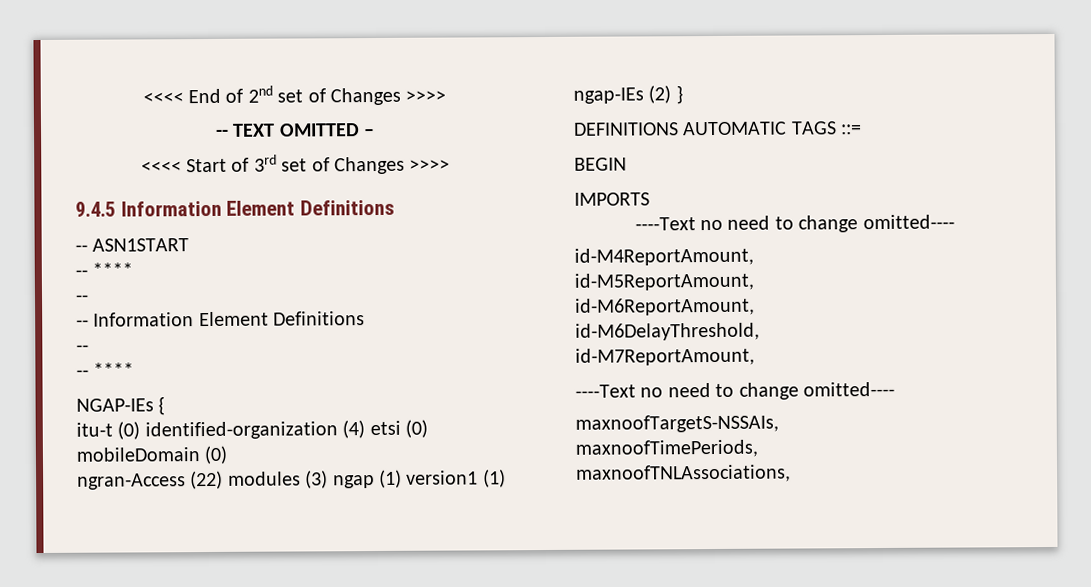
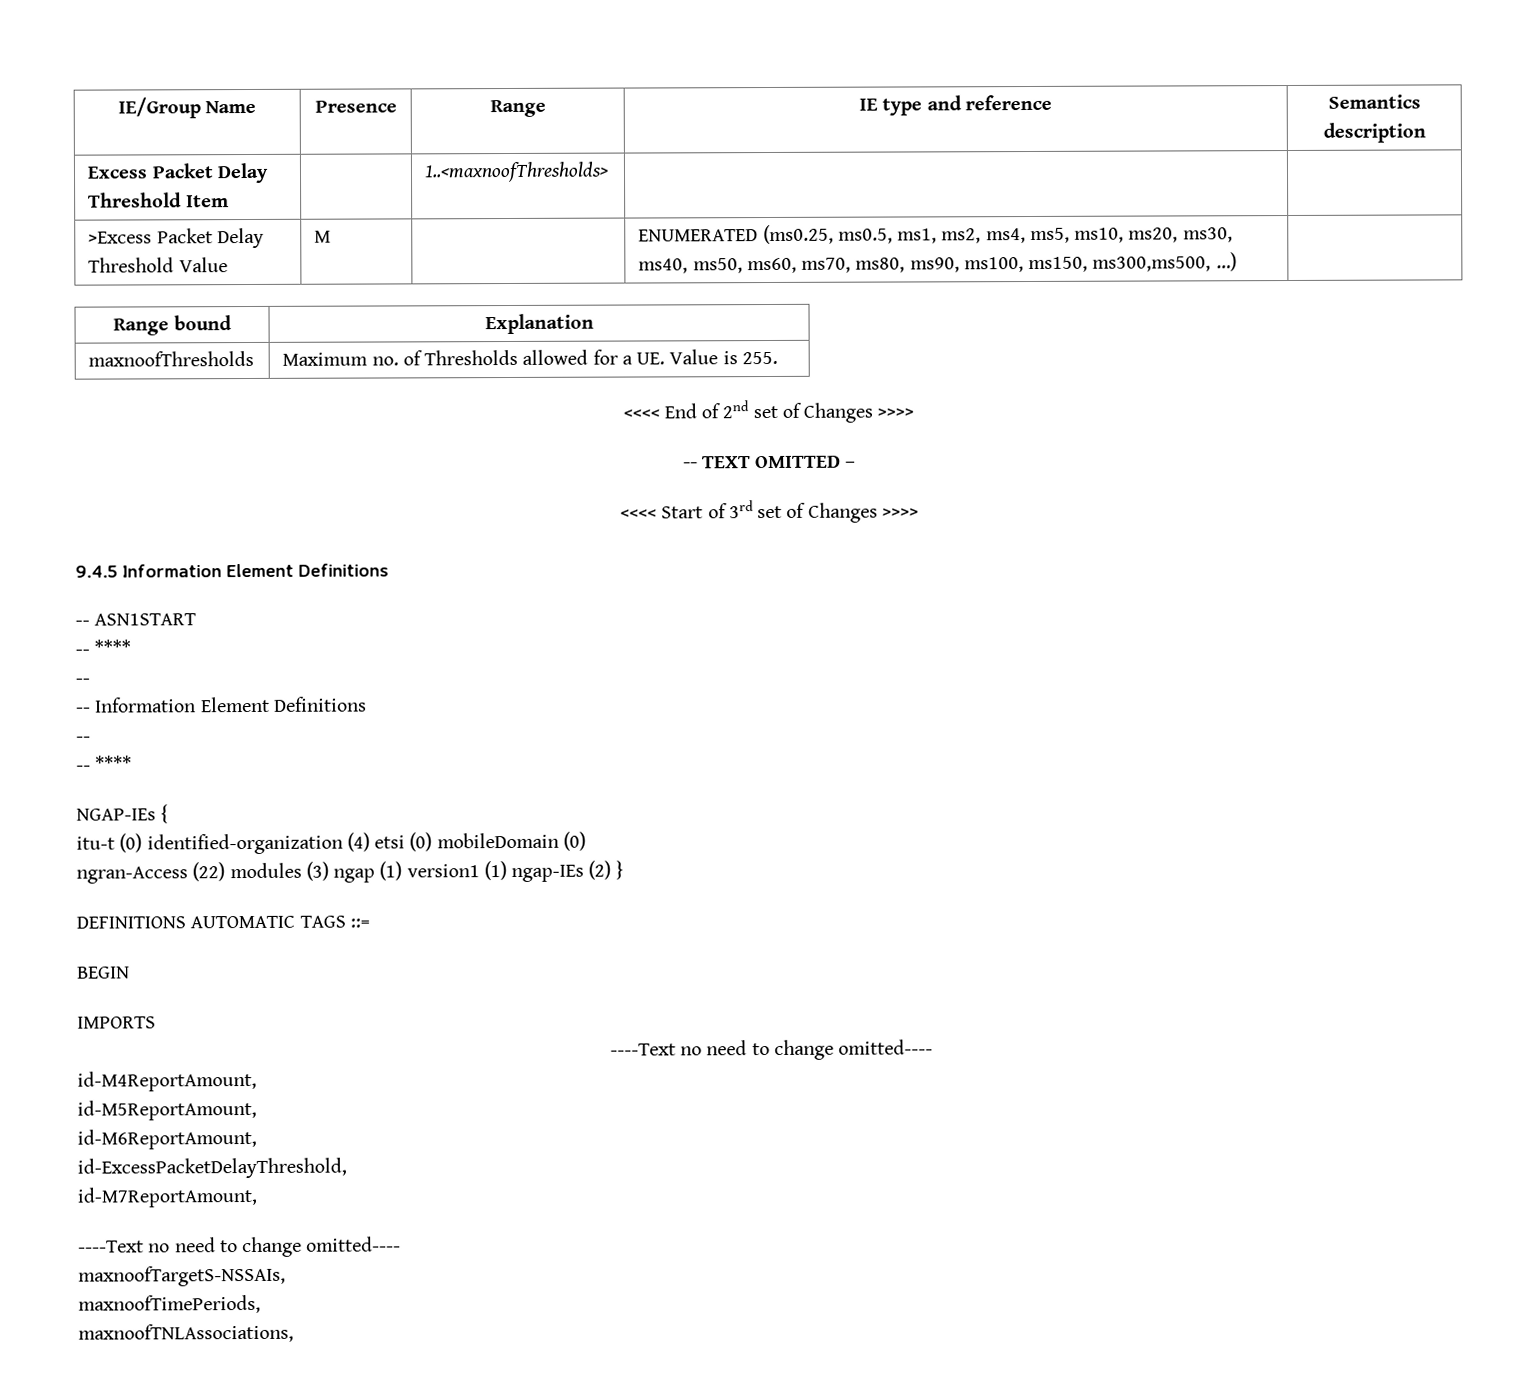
(142, 98) none -> [117,97,257,119] [314,100,397,113] [489,99,546,118] [859,94,1052,116] [1327,94,1421,109] [1322,122,1426,143] [87,162,269,184] [88,192,229,208] [424,161,610,183] [88,227,264,249] [88,257,228,273] [314,230,332,243] [638,224,1233,245] [638,252,1237,274] [113,315,232,336] [484,313,594,335] [88,350,255,367] [282,349,778,366] IE/Group Name | Presence | Range | IE type and reference | Semantics description // Excess Packet Delay Threshold Item | | 1..<maxnoofThresholds> | | // >Excess Packet Delay Threshold Value | M | | ENUMERATED (ms0.25, ms0.5, ms1, ms2, ms4, ms5, ms10, ms20, ms30, ms40, ms50, ms60, ms70, ms80, ms90, ms100, ms150, ms300,ms500, …) | // Range bound | Explanation // maxnoofThresholds | Maximum no. of Thresholds allowed for a UE. Value is 255. //
[575,322,760,341] id-M6DelayThreshold, -> [77,1157,347,1179] id-ExcessPacketDelayThreshold,

